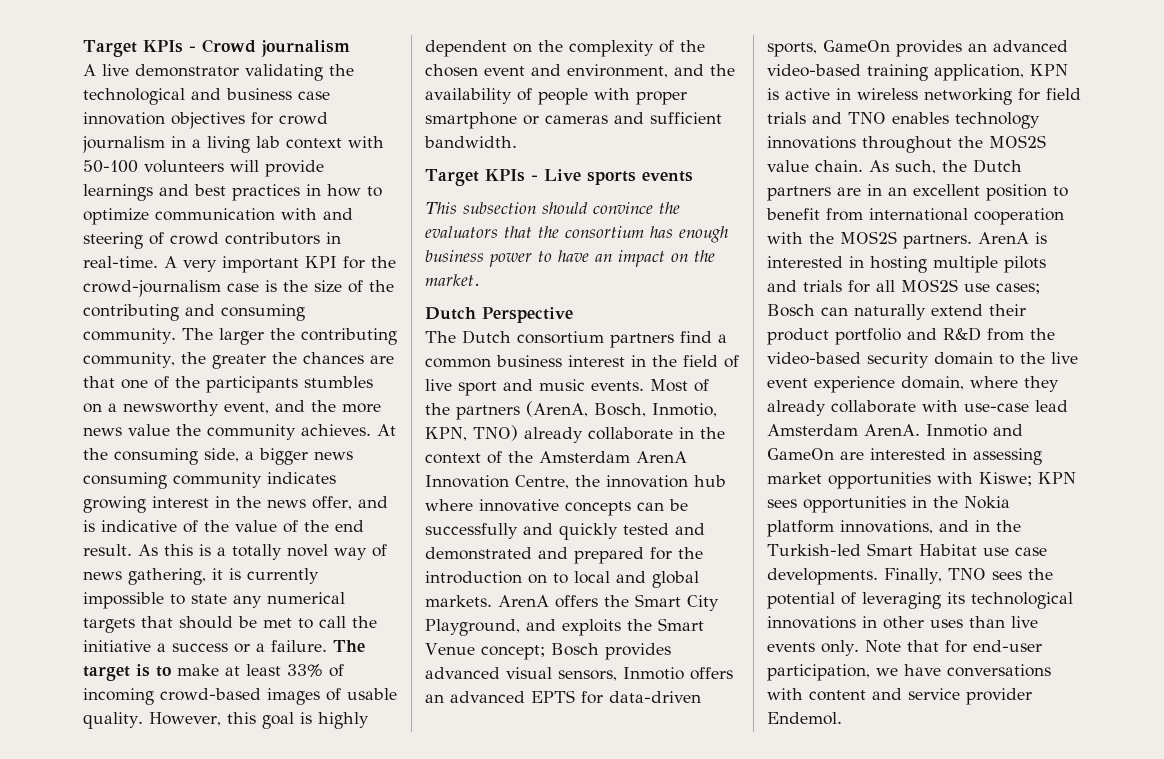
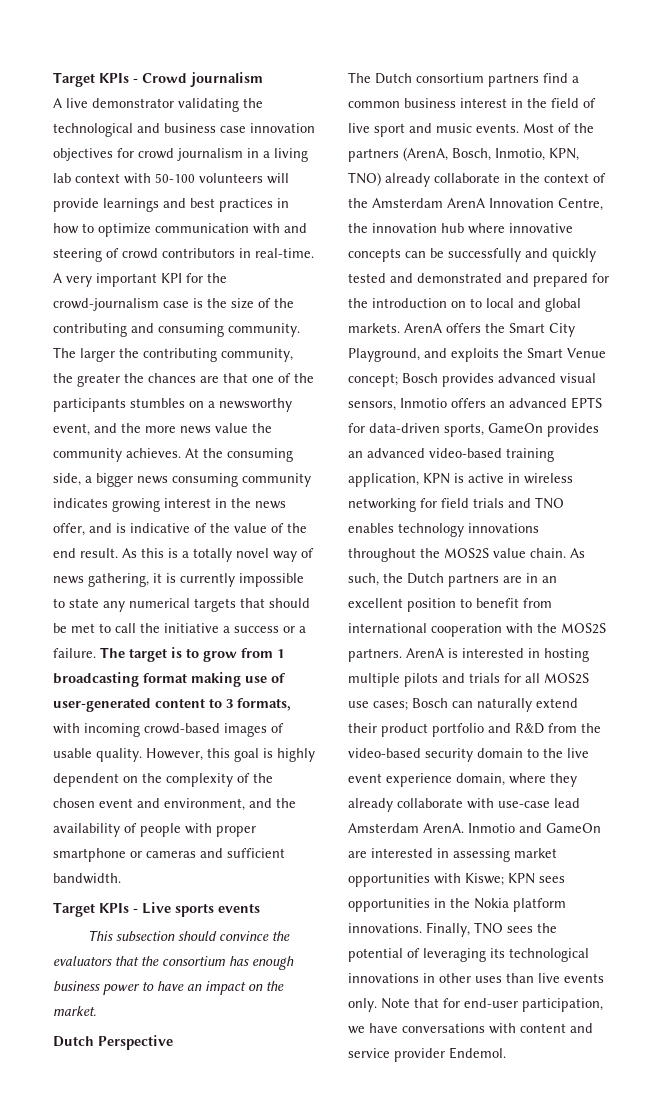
[177,664,344,677] make at least 33% of -> [203,648,284,662] [53,672,286,687] [53,698,291,712] [53,723,80,734] grow from 1 broadcasting format making use of user-generated content to 3 formats, with
[840,520,1021,534] [767,543,1047,556] [767,568,878,585] innovations, and in the Turkish-led Smart Habitat use case developments. -> [348,923,422,933] innovations.

